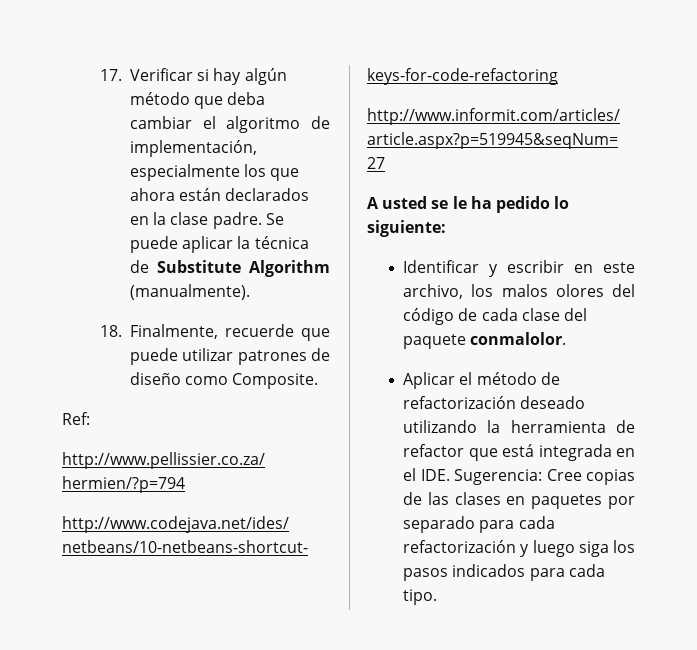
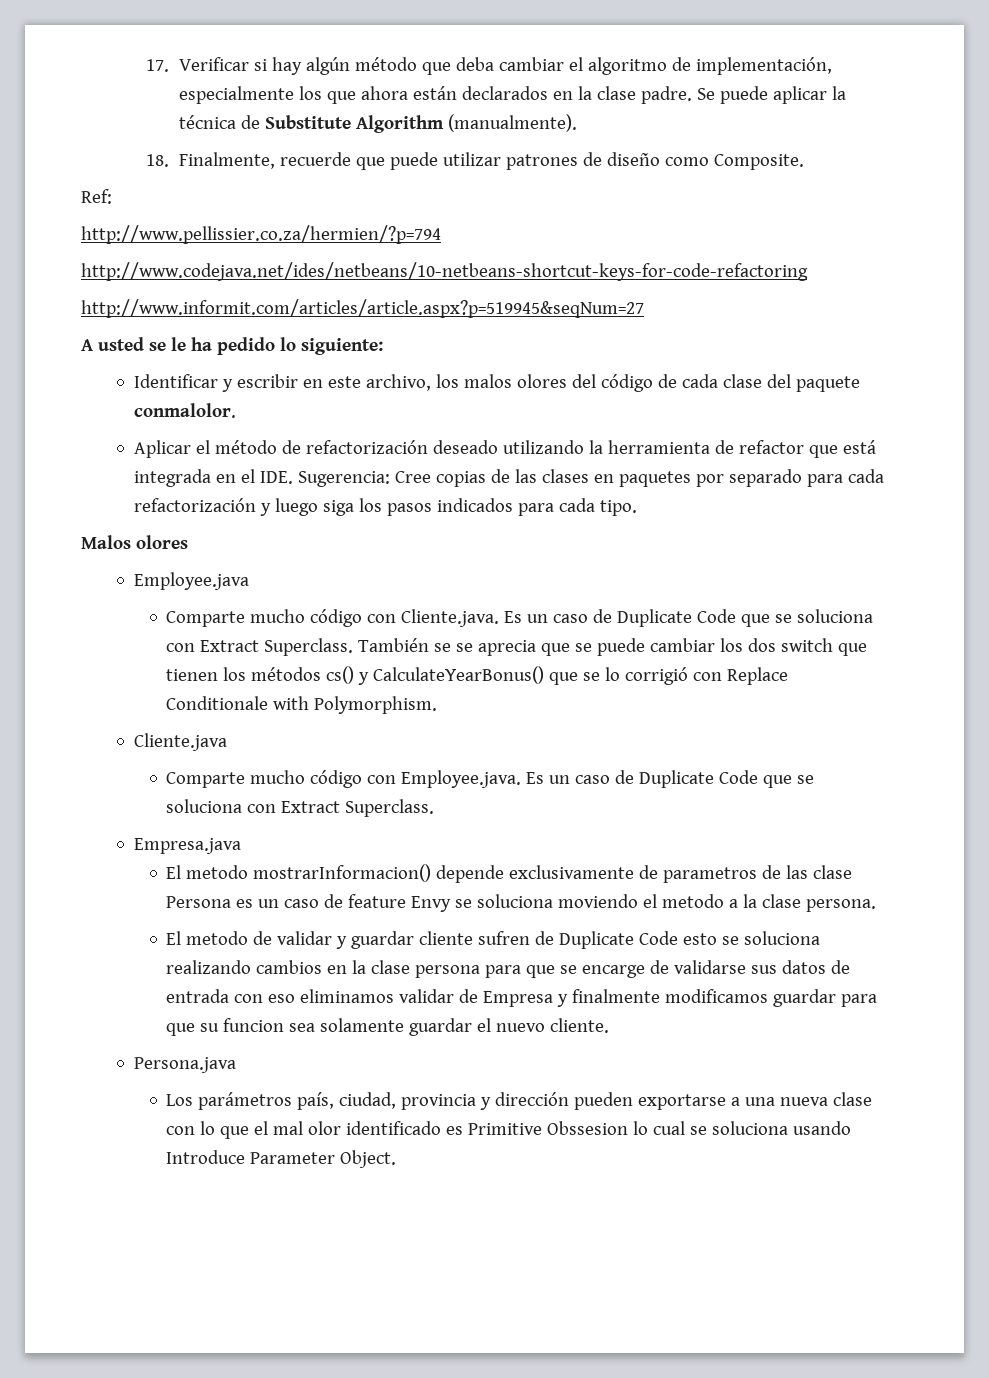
(438, 597) none -> [81,535,188,549] [133,572,249,590] [166,609,874,627] [166,638,868,656] [166,666,789,685] [166,696,438,714] [133,733,227,751] [166,770,815,788] [166,799,435,817] [133,838,241,854] [166,864,853,883] [166,894,877,912] [166,931,821,949] [166,960,851,978] [166,989,878,1007] [166,1018,610,1036] [133,1057,236,1073] [166,1092,873,1110] [166,1121,852,1139] [166,1150,397,1168] // Malos olores // Employee.java // Comparte mucho código con Cliente.java. Es un caso de Duplicate Code que se soluciona con Extract Superclass. También se se aprecia que se puede cambiar los dos switch que tienen los métodos cs() y CalculateYearBonus() que se lo corrigió con Replace Conditionale with Polymorphism. // Cliente.java // Comparte mucho código con Employee.java. Es un caso de Duplicate Code que se soluciona con Extract Superclass. // Empresa.java // El metodo mostrarInformacion() depende exclusivamente de parametros de las clase Persona es un caso de feature Envy se soluciona moviendo el metodo a la clase persona. // El metodo de validar y guardar cliente sufren de Duplicate Code esto se soluciona realizando cambios en la clase persona para que se encarge de validarse sus datos de entrada con eso eliminamos validar de Empresa y finalmente modificamos guardar para que su funcion sea solamente guardar el nuevo cliente. // Persona.java // Los parámetros país, ciudad, provincia y dirección pueden exportarse a una nueva clase con lo que el mal olor identificado es Primitive Obssesion lo cual se soluciona usando Introduce Parameter Object.

